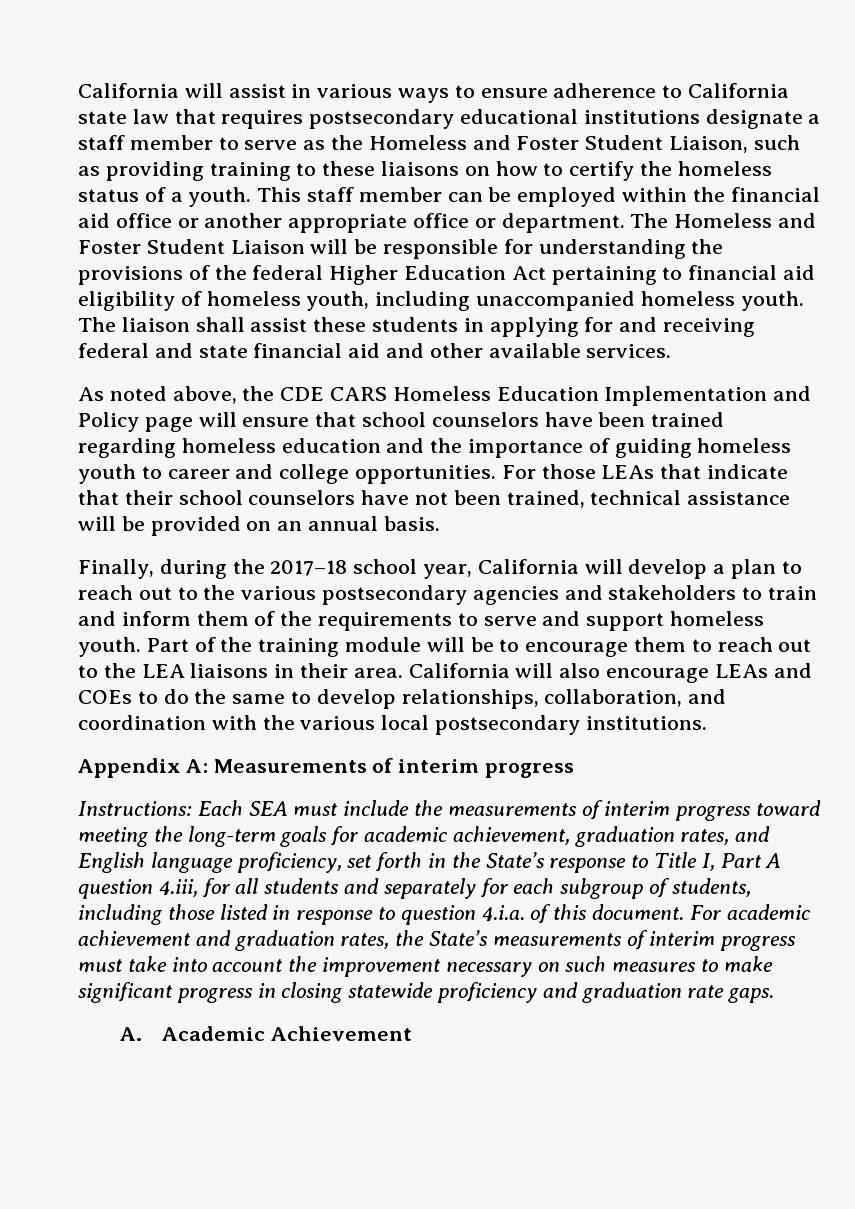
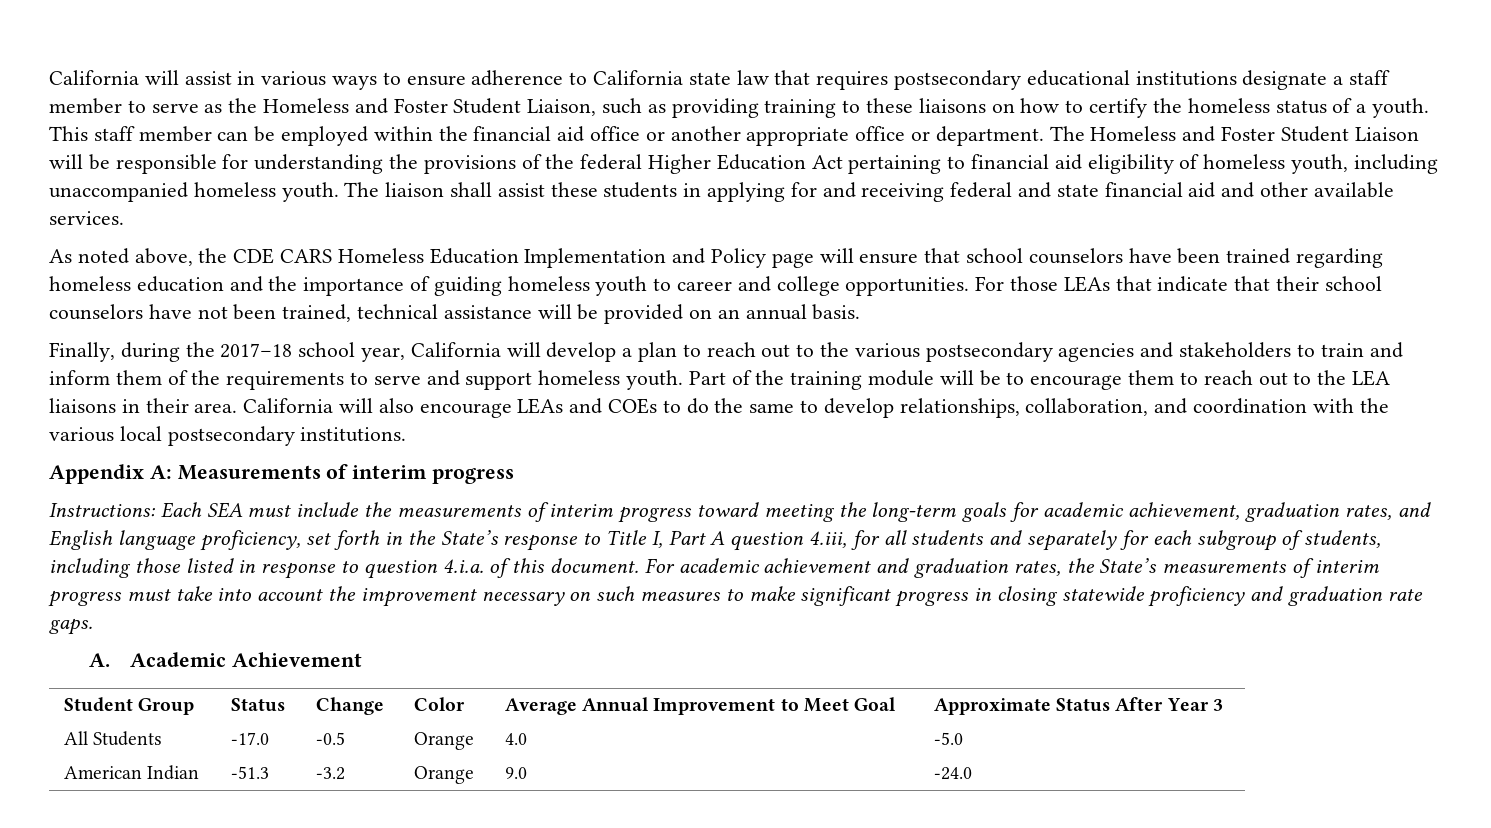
(413, 1033) none -> [63,697,195,715] [230,698,285,712] [315,697,384,715] [413,697,465,711] [504,697,897,715] [933,697,1223,715] [63,731,163,746] [230,732,269,745] [315,732,345,745] [413,732,474,750] [504,733,527,745] [933,732,963,745] [63,765,200,780] [230,766,269,779] [315,767,345,780] [413,766,474,784] [504,767,527,779] [933,767,972,780] // Student Group | Status | Change | Color | Average Annual Improvement to Meet Goal | Approximate Status After Year 3 // All Students | -17.0 | -0.5 | Orange | 4.0 | -5.0 // American Indian | -51.3 | -3.2 | Orange | 9.0 | -24.0

